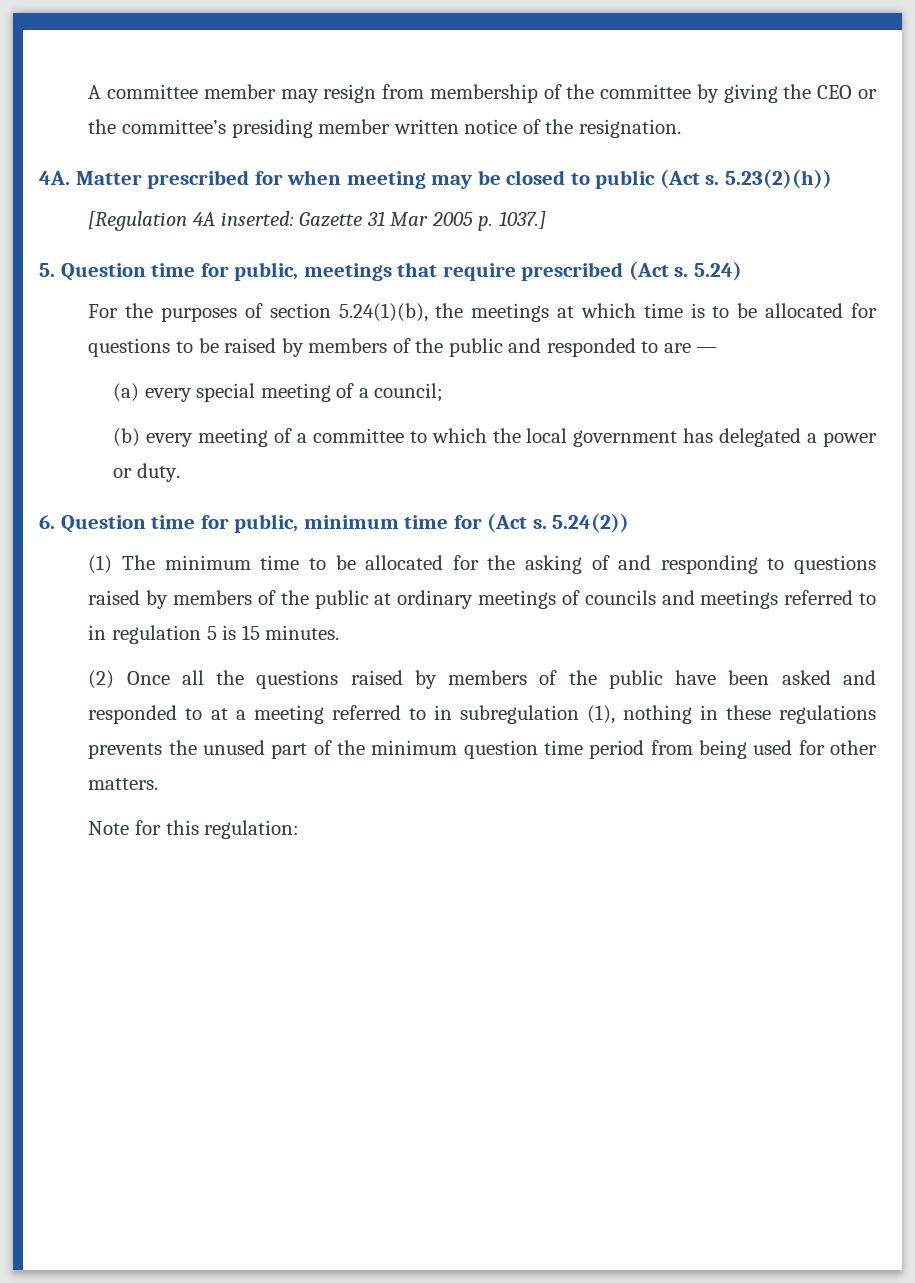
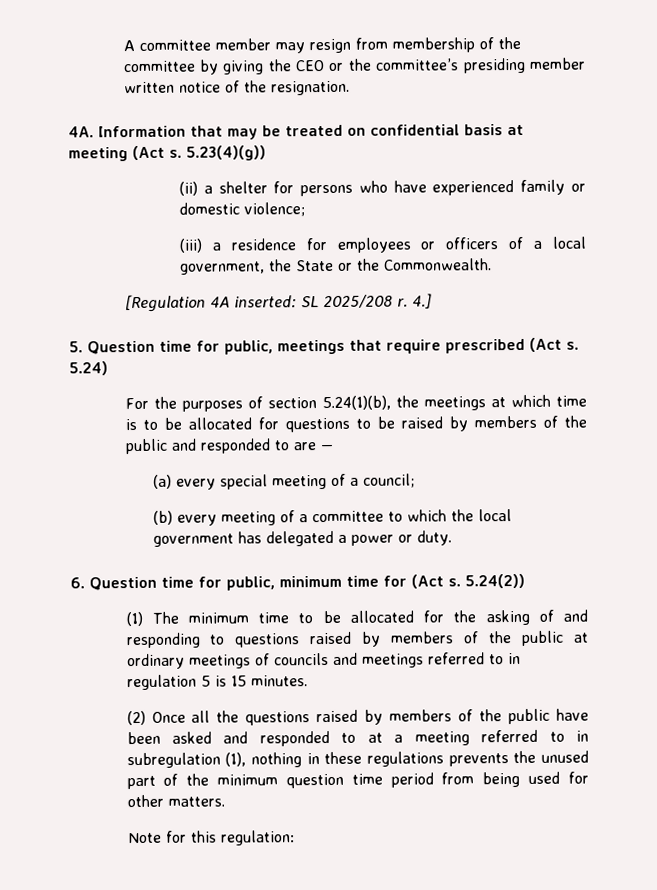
[75,169,832,189] [88,211,546,231] Matter prescribed for when meeting may be closed to public (Act s. 5.23(2)(h)) // [Regulation 4A inserted: Gazette 31 Mar 2005 p. 1037.] -> [98,124,524,140] [68,145,266,162] [179,179,586,197] [179,202,306,217] [179,236,586,253] [180,258,493,275] [124,293,432,313] Information that may be treated on confidential basis at meeting (Act s. 5.23(4)(g)) // (ii) a shelter for persons who have experienced family or domestic violence; // (iii) a residence for employees or officers of a local government, the State or the Commonwealth. // [Regulation 4A inserted: SL 2025/208 r. 4.]

